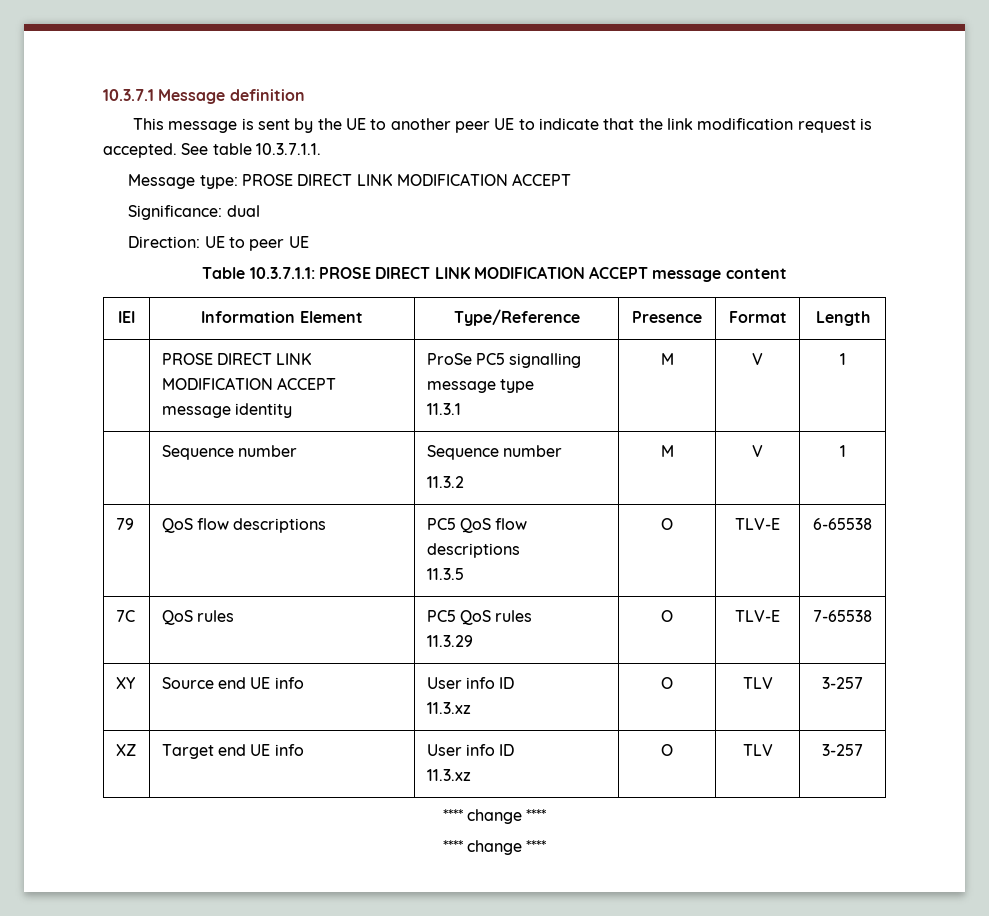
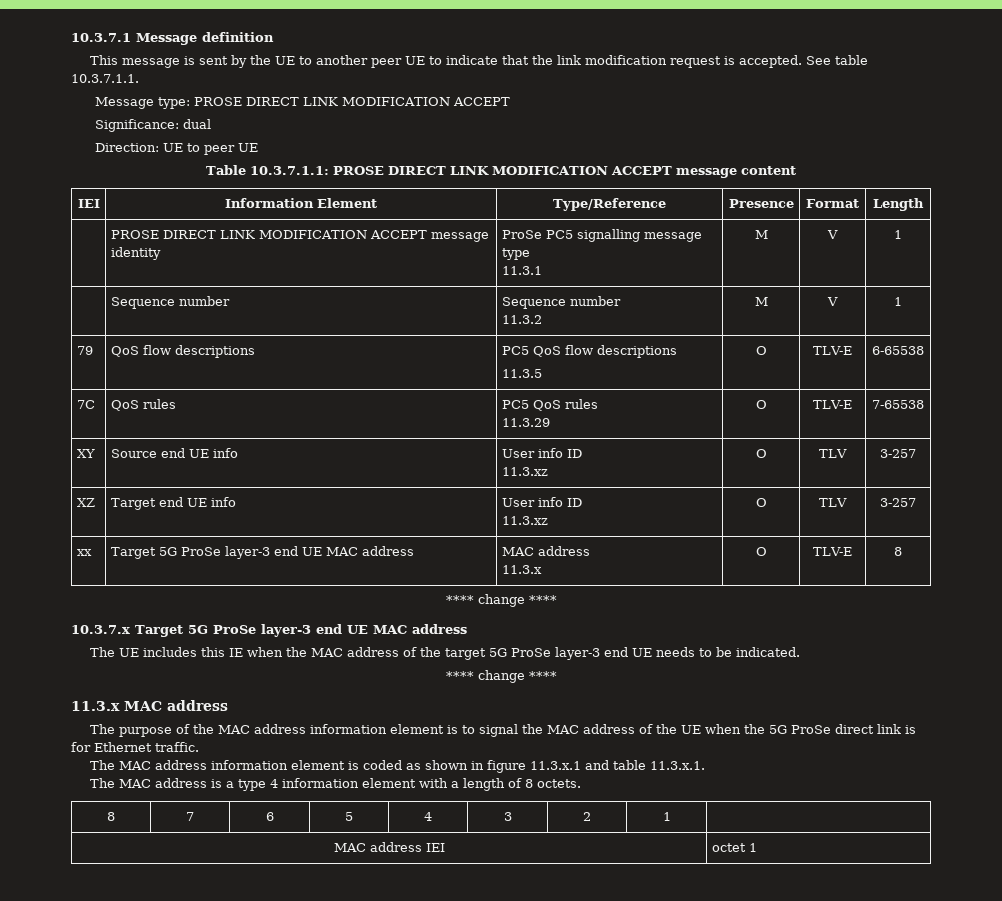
[442,809,547,824] [442,840,547,855] // **** change **** // **** change **** -> [76,549,92,556] [110,546,414,559] [501,546,590,556] [501,565,542,574] [755,547,767,556] [812,547,853,556] [894,547,902,556] [445,594,557,607] [71,624,467,637] [90,647,801,660] [445,670,557,683] [71,700,228,711] [90,724,917,737] [71,742,199,752] [90,760,706,773] [90,778,582,791] [107,812,115,821] [186,812,194,821] [265,812,274,821] [345,812,353,821] [424,812,432,821] [503,812,512,821] [583,812,591,821] [662,812,671,821] [333,842,445,852] [711,843,757,852] // xx | Target 5G ProSe layer-3 end UE MAC address | MAC address // 11.3.x | O | TLV-E | 8 // **** change **** // 10.3.7.x Target 5G ProSe layer-3 end UE MAC address // The UE includes this IE when the MAC address of the target 5G ProSe layer-3 end UE needs to be indicated. // **** change **** // 11.3.x MAC address // The purpose of the MAC address information element is to signal the MAC address of the UE when the 5G ProSe direct link is for Ethernet traffic. // The MAC address information element is coded as shown in figure 11.3.x.1 and table 11.3.x.1. // The MAC address is a type 4 information element with a length of 8 octets. // 8 | 7 | 6 | 5 | 4 | 3 | 2 | 1 | // MAC address IEI | octet 1

